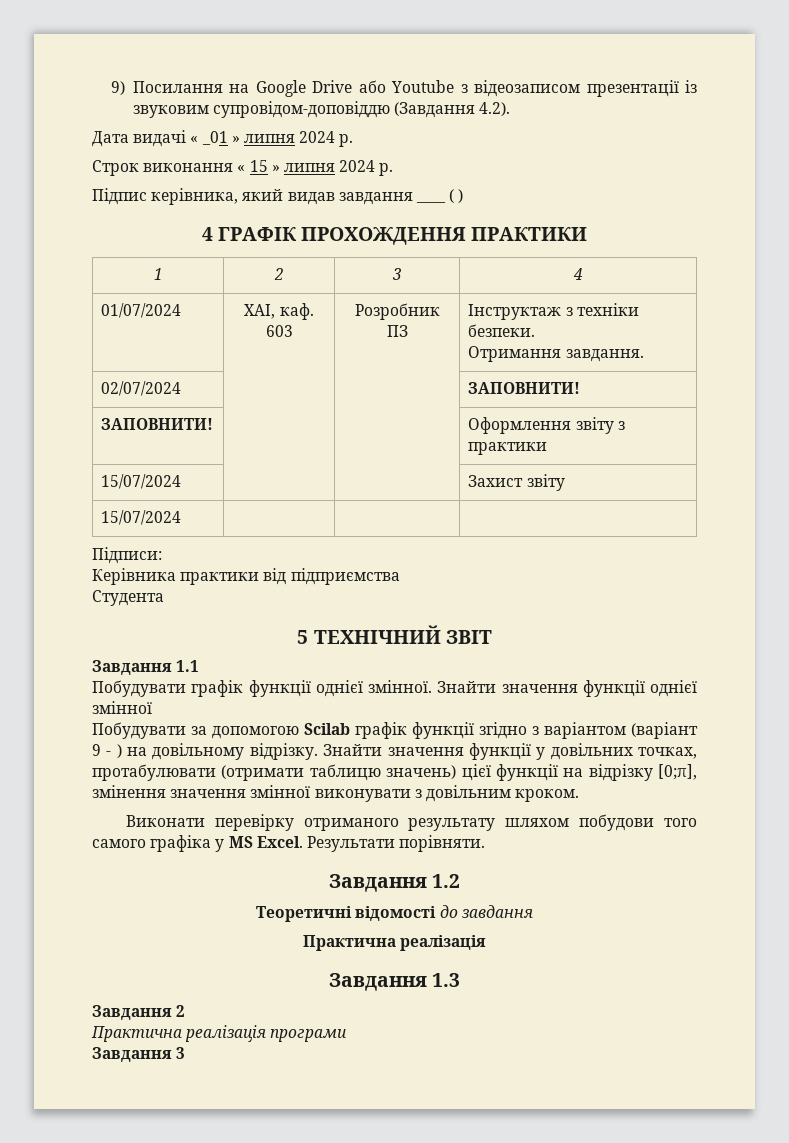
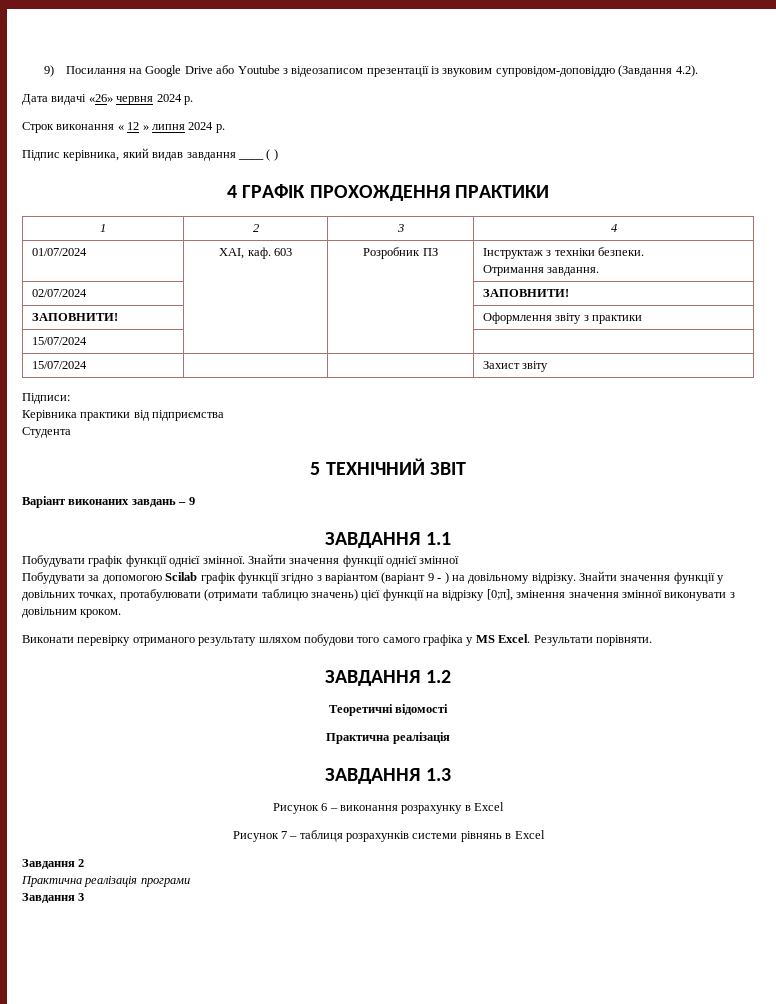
[190,131,295,145] « _01 » липня -> [88,94,154,105] «26» червня
[249,160,268,172] 15 -> [127,122,140,130] 12
[468,474,565,491] [101,510,182,525] Захист звіту // 15/07/2024 | | | -> [31,361,87,369] [482,361,549,372] // 15/07/2024 | | | Захист звіту
[92,660,172,675] Завдання -> [22,496,195,508] [325,532,421,548] Варіант виконаних завдань – 9 // ЗАВДАННЯ
[328,874,427,892] Завдання -> [325,670,421,686] ЗАВДАННЯ
[439,905,533,918] до завдання -> (449, 709) none
[328,973,427,991] Завдання -> [325,768,421,784] ЗАВДАННЯ
(461, 980) none -> [272,802,505,814] [232,830,545,842] // Рисунок 6 – виконання розрахунку в Excel // Рисунок 7 – таблиця розрахунків системи рівнянь в Excel

